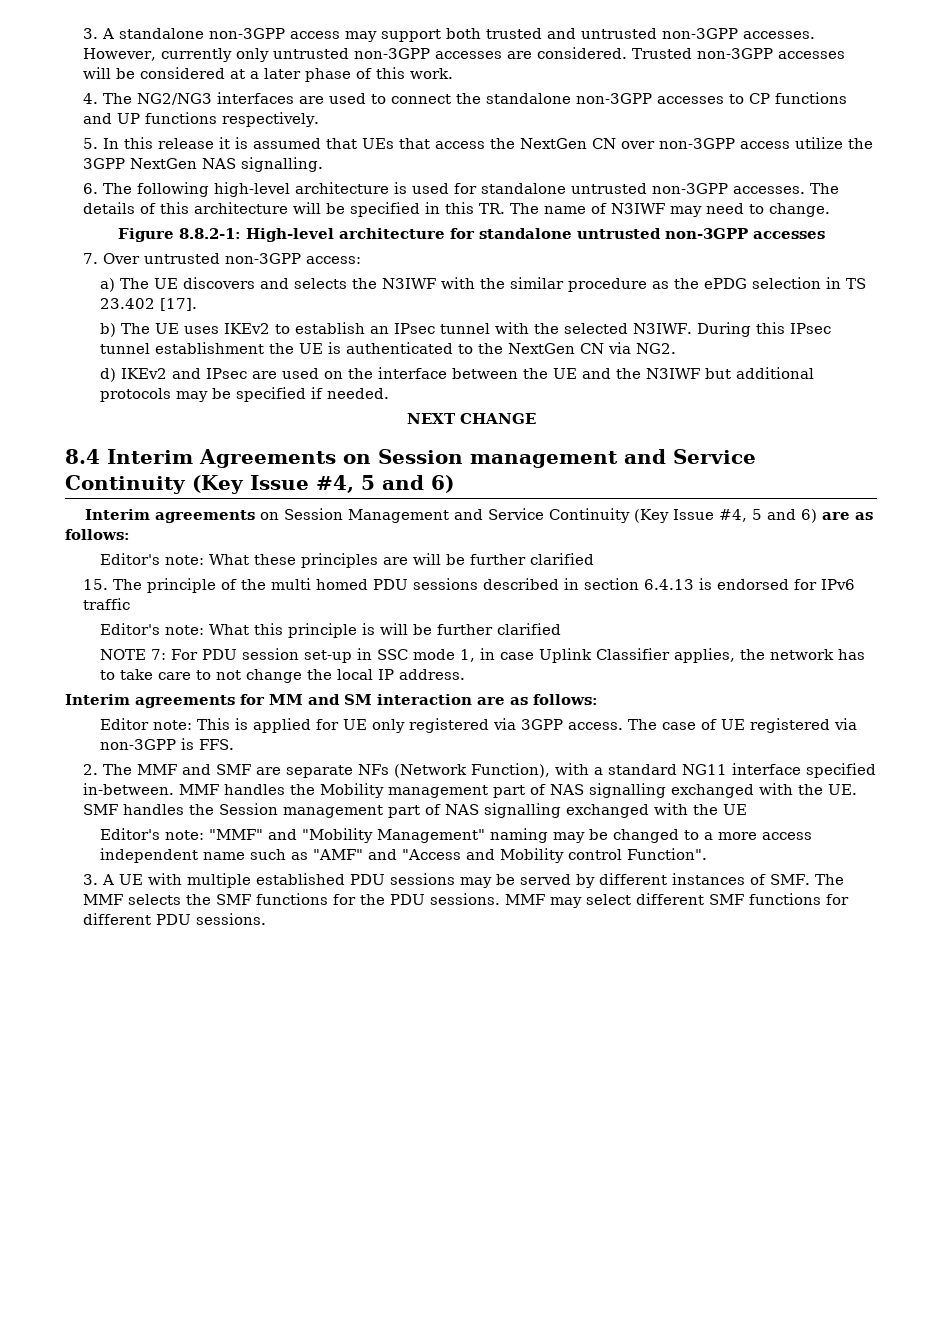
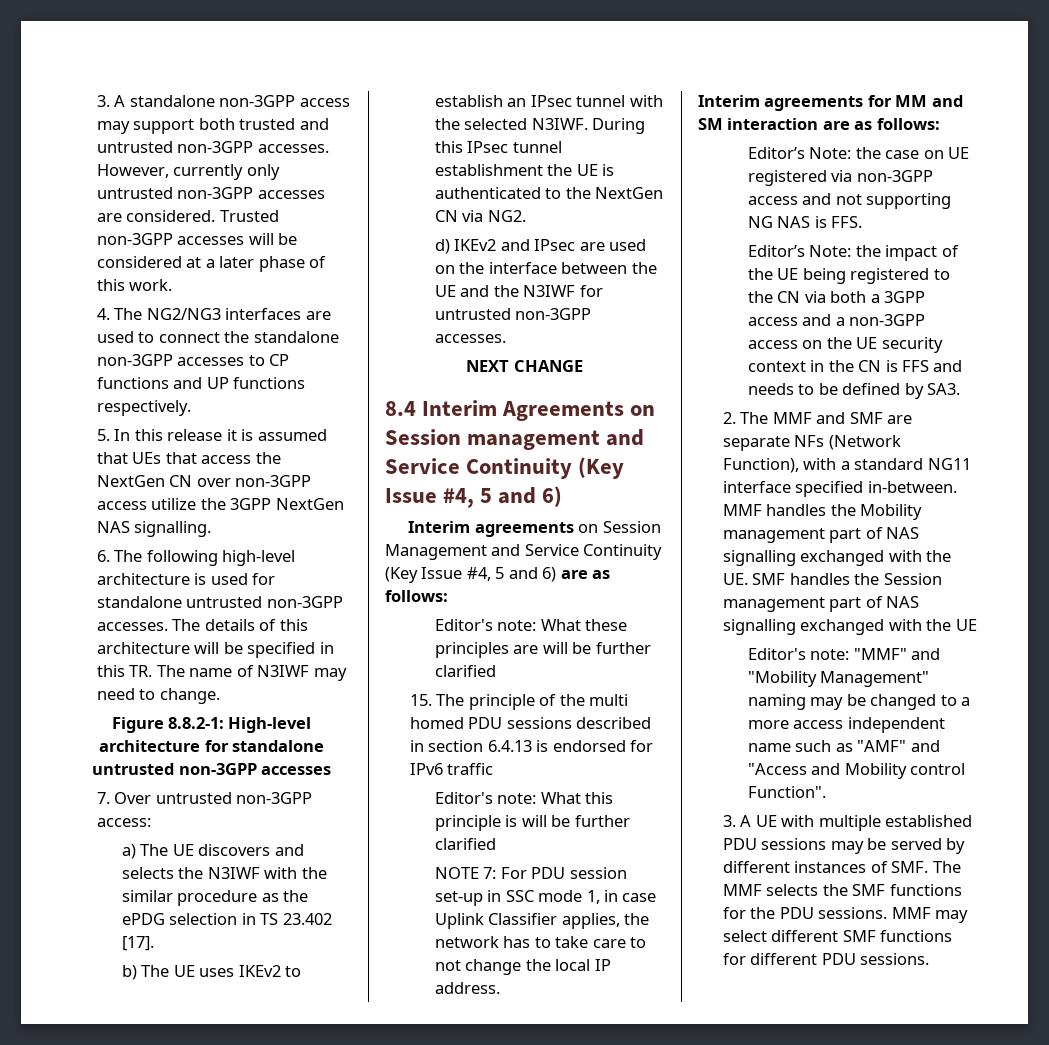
[705,367,815,379] [100,387,390,402] but additional protocols may be specified if needed. -> [579,285,603,297] [434,308,592,320] [434,334,506,343] for untrusted non-3GPP accesses.
[100,718,858,733] [100,738,235,750] Editor note: This is applied for UE only registered via 3GPP access. The case of UE registered via non-3GPP is FFS. -> [747,147,970,159] [747,170,933,186] [747,193,952,209] [747,216,863,228] [747,245,959,261] [747,268,950,284] [747,291,926,303] [747,314,926,326] [747,337,943,353] [747,360,963,372] [747,383,961,399] Editor’s Note: the case on UE registered via non-3GPP access and not supporting NG NAS is FFS. // Editor’s Note: the impact of the UE being registered to the CN via both a 3GPP access and a non-3GPP access on the UE security context in the CN is FFS and needs to be defined by SA3.

